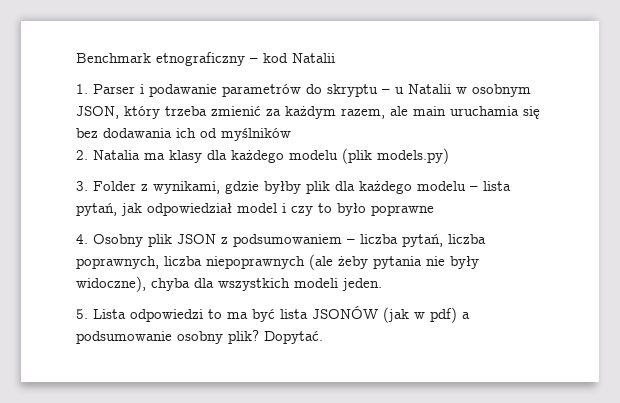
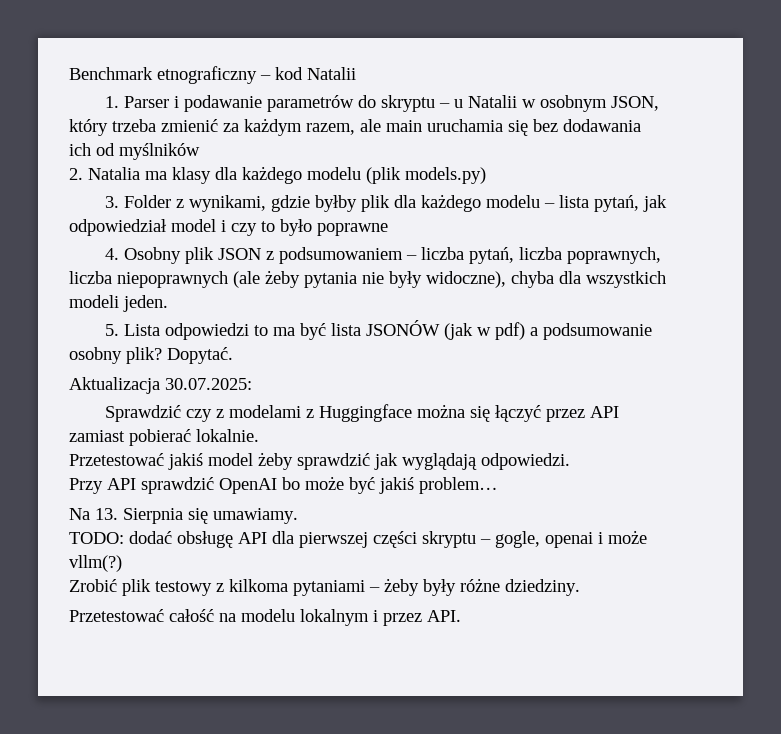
(323, 337) none -> [69,377,252,394] [105,404,620,422] [69,429,259,446] [69,452,570,470] [69,476,498,494] [69,508,298,524] [69,530,647,548] [69,555,122,572] [69,578,580,596] [69,609,461,626] // Aktualizacja 30.07.2025: // Sprawdzić czy z modelami z Huggingface można się łączyć przez API zamiast pobierać lokalnie. // Przetestować jakiś model żeby sprawdzić jak wyglądają odpowiedzi. // Przy API sprawdzić OpenAI bo może być jakiś problem… // Na 13. Sierpnia się umawiamy. // TODO: dodać obsługę API dla pierwszej części skryptu – gogle, openai i może vllm(?) // Zrobić plik testowy z kilkoma pytaniami – żeby były różne dziedziny. // Przetestować całość na modelu lokalnym i przez API.

